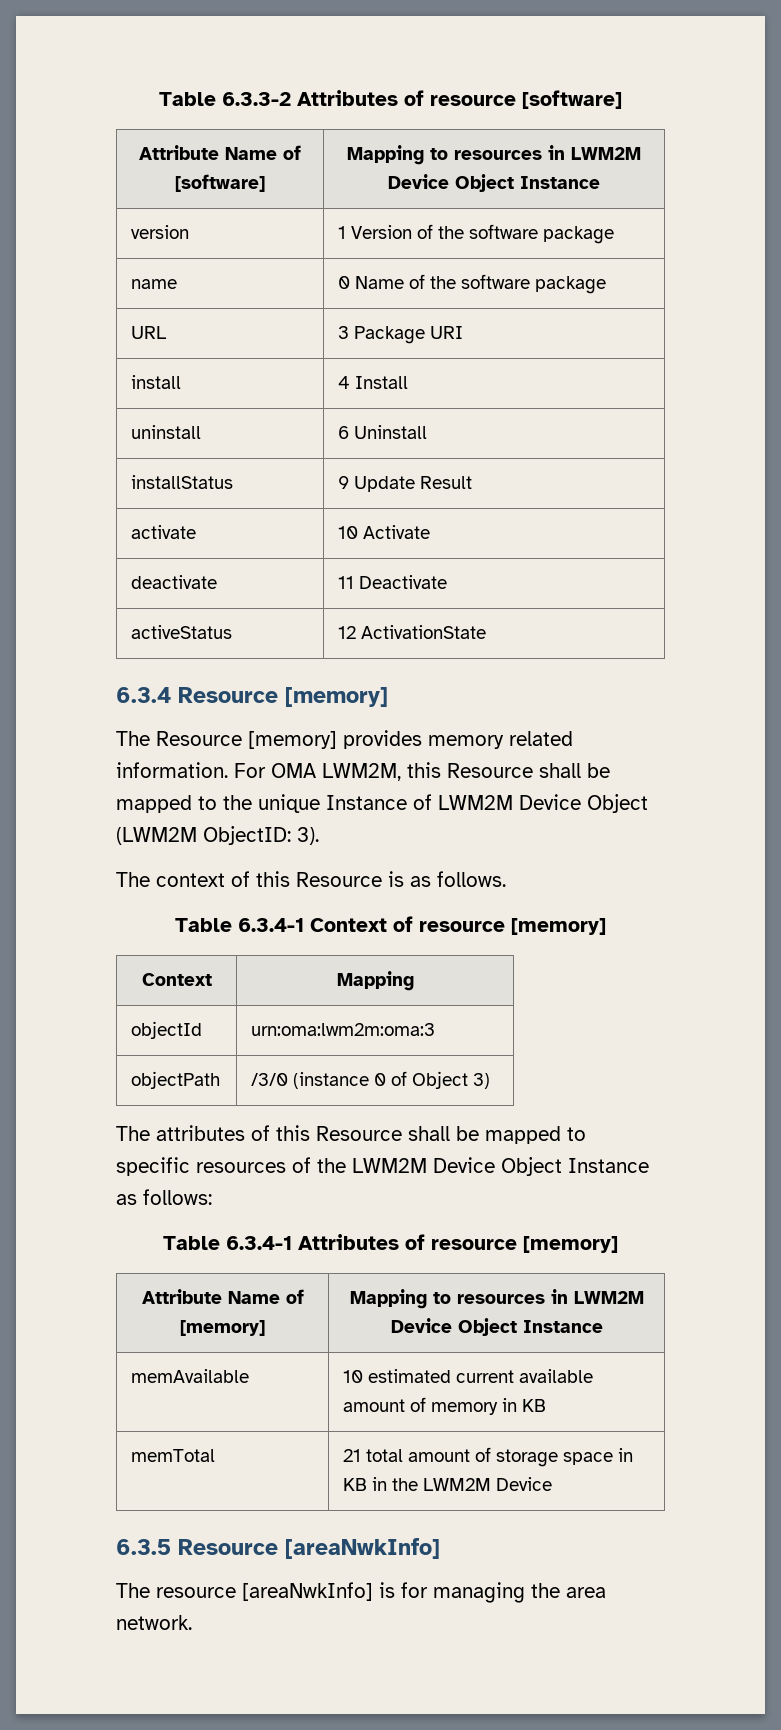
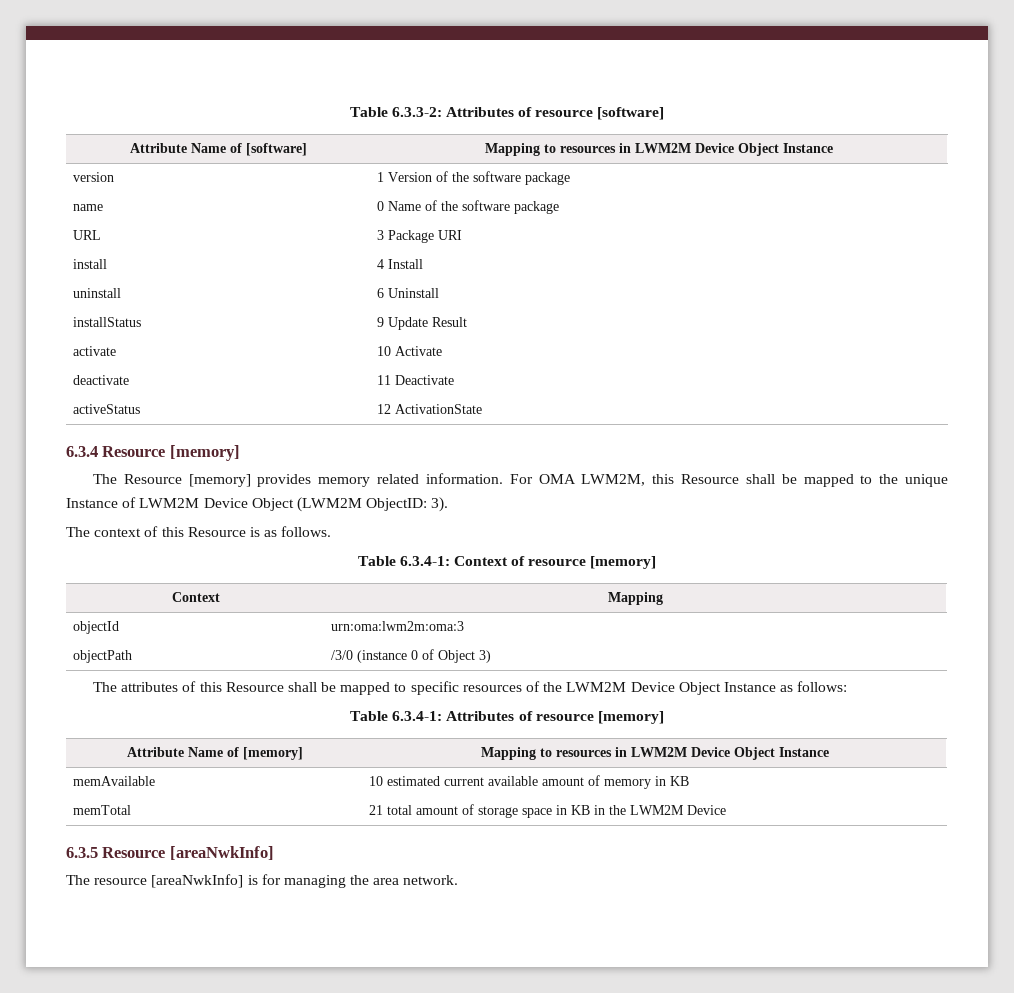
[159,92,291,106] Table 6.3.3-2 -> [349,107,442,117] Table 6.3.3-2:
[238,918,304,932] 6.3.4-1 -> [399,556,450,566] 6.3.4-1:
[226,1236,292,1250] 6.3.4-1 -> [392,711,443,721] 6.3.4-1:

